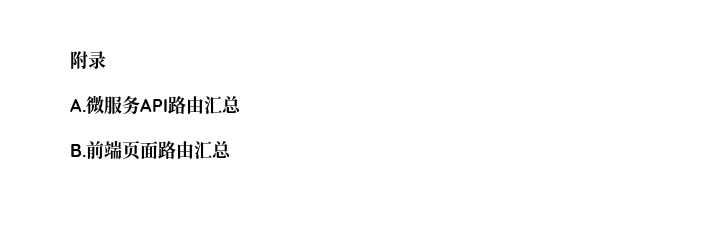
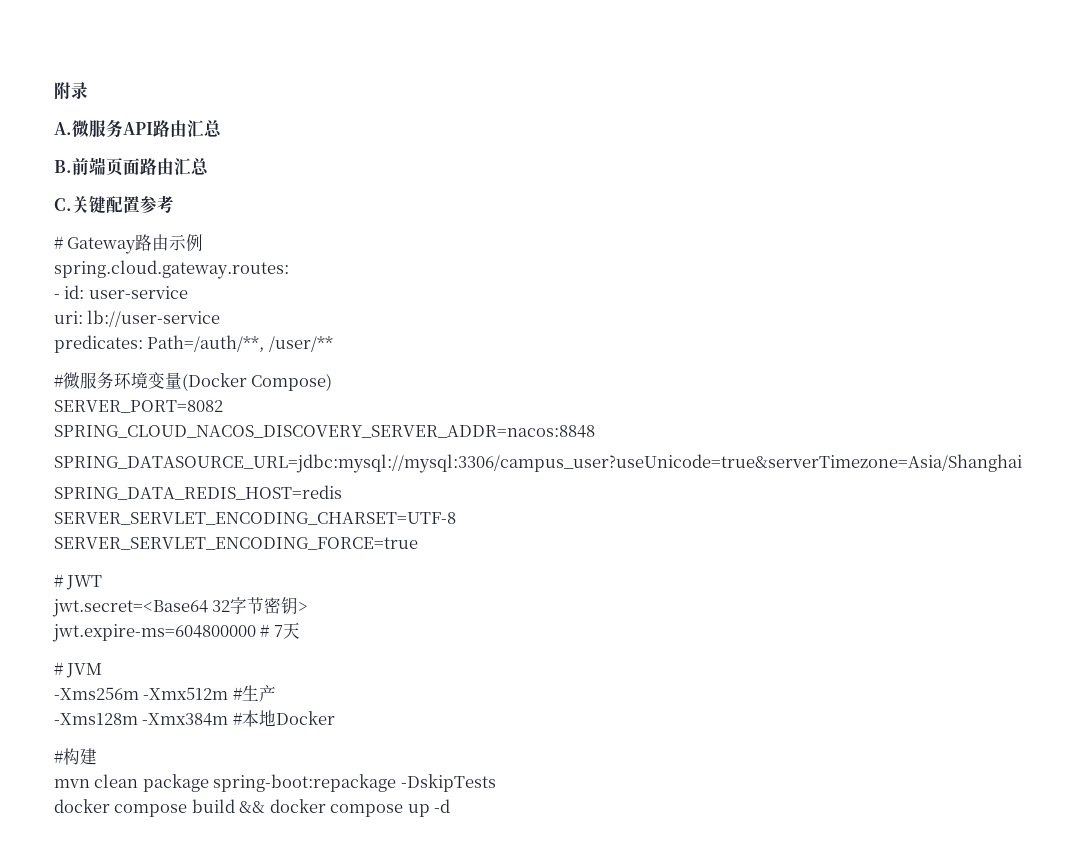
(231, 150) none -> [54,195,174,214] [54,234,204,254] [54,260,289,279] [54,285,188,299] [54,310,221,327] [54,335,333,353] [54,372,333,391] [54,400,223,413] [54,425,595,438] [54,454,1022,473] [54,485,342,500] [54,512,456,525] [54,537,418,550] [54,574,103,590] [52,597,309,617] [52,622,300,642] [54,662,103,678] [54,685,276,702] [54,710,335,727] [54,748,97,765] [54,774,496,792] [54,799,451,817] // C.关键配置参考 // # Gateway路由示例 // spring.cloud.gateway.routes: // - id: user-service // uri: lb://user-service // predicates: Path=/auth/**, /user/** // #微服务环境变量(Docker Compose) // SERVER_PORT=8082 // SPRING_CLOUD_NACOS_DISCOVERY_SERVER_ADDR=nacos:8848 // SPRING_DATASOURCE_URL=jdbc:mysql://mysql:3306/campus_user?useUnicode=true&serverTimezone=Asia/Shanghai // SPRING_DATA_REDIS_HOST=redis // SERVER_SERVLET_ENCODING_CHARSET=UTF-8 // SERVER_SERVLET_ENCODING_FORCE=true // # JWT // jwt.secret=<Base64 32字节密钥> // jwt.expire-ms=604800000 # 7天 // # JVM // -Xms256m -Xmx512m #生产 // -Xms128m -Xmx384m #本地Docker // #构建 // mvn clean package spring-boot:repackage -DskipTests // docker compose build && docker compose up -d

